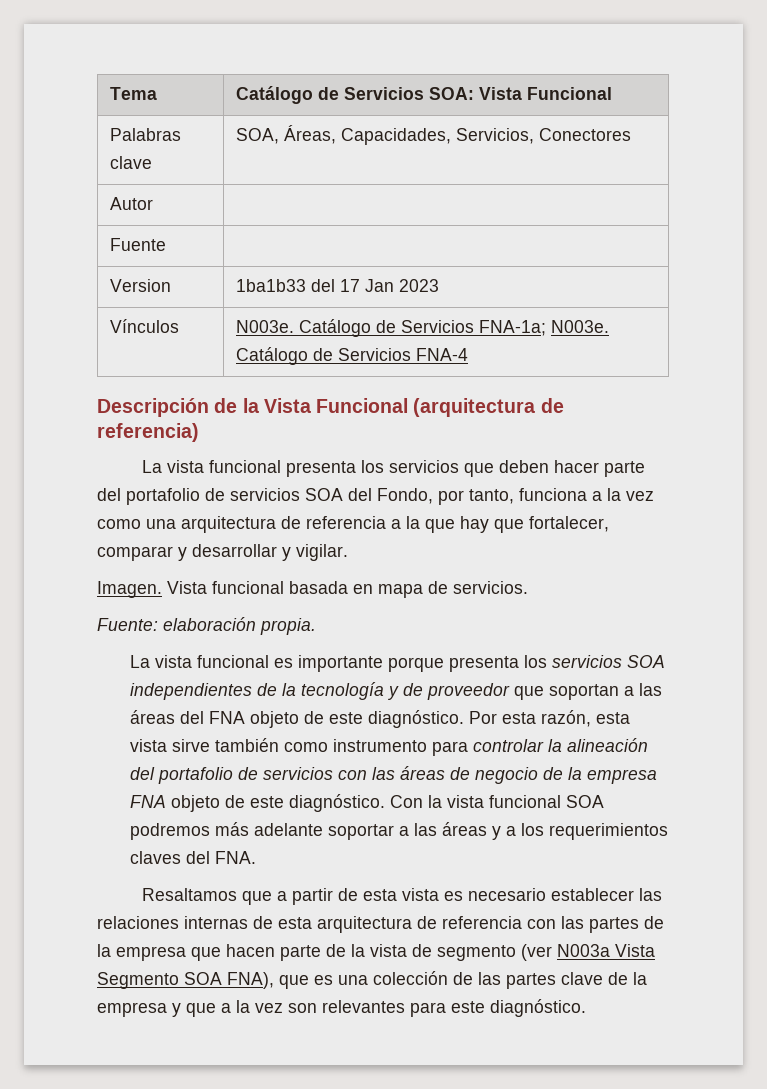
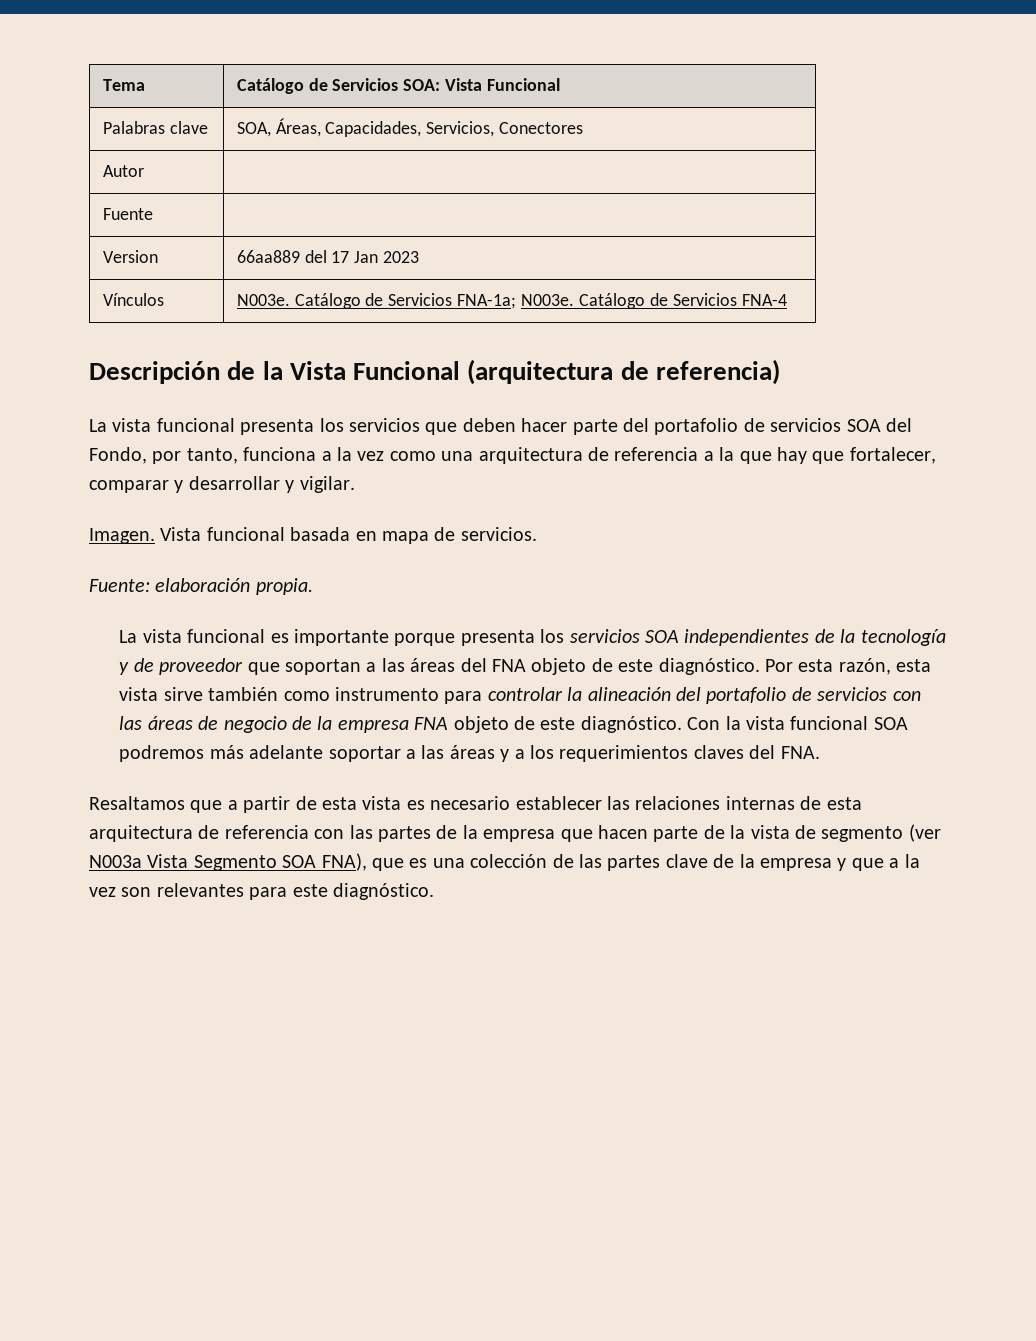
[236,279,307,292] 1ba1b33 -> [236,250,300,263] 66aa889

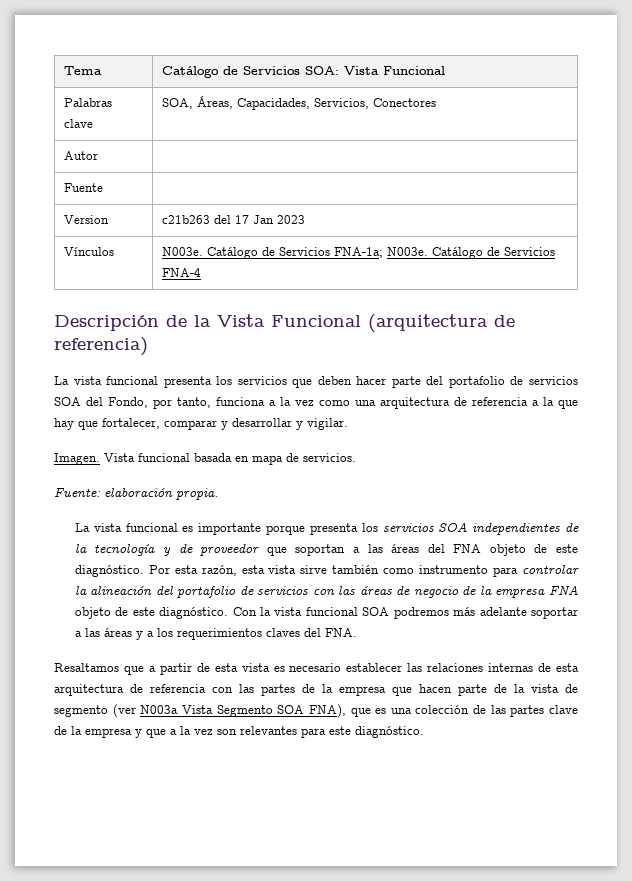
[236,250,300,263] 66aa889 -> [161,215,210,224] c21b263

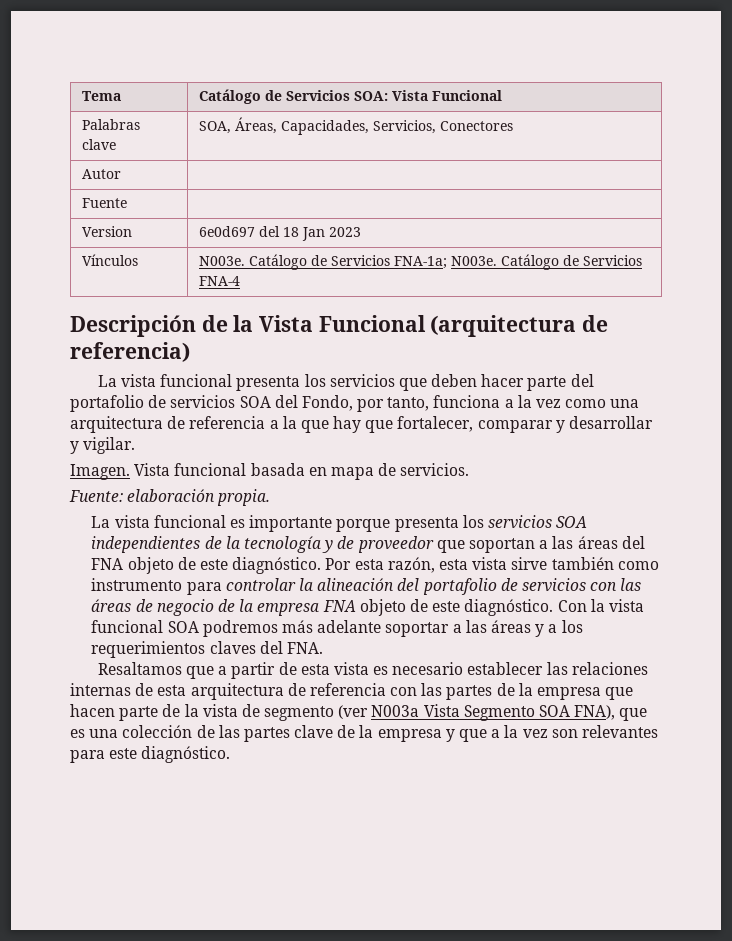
[161,215,249,224] c21b263 del 17 -> [199,226,300,237] 6e0d697 del 18

